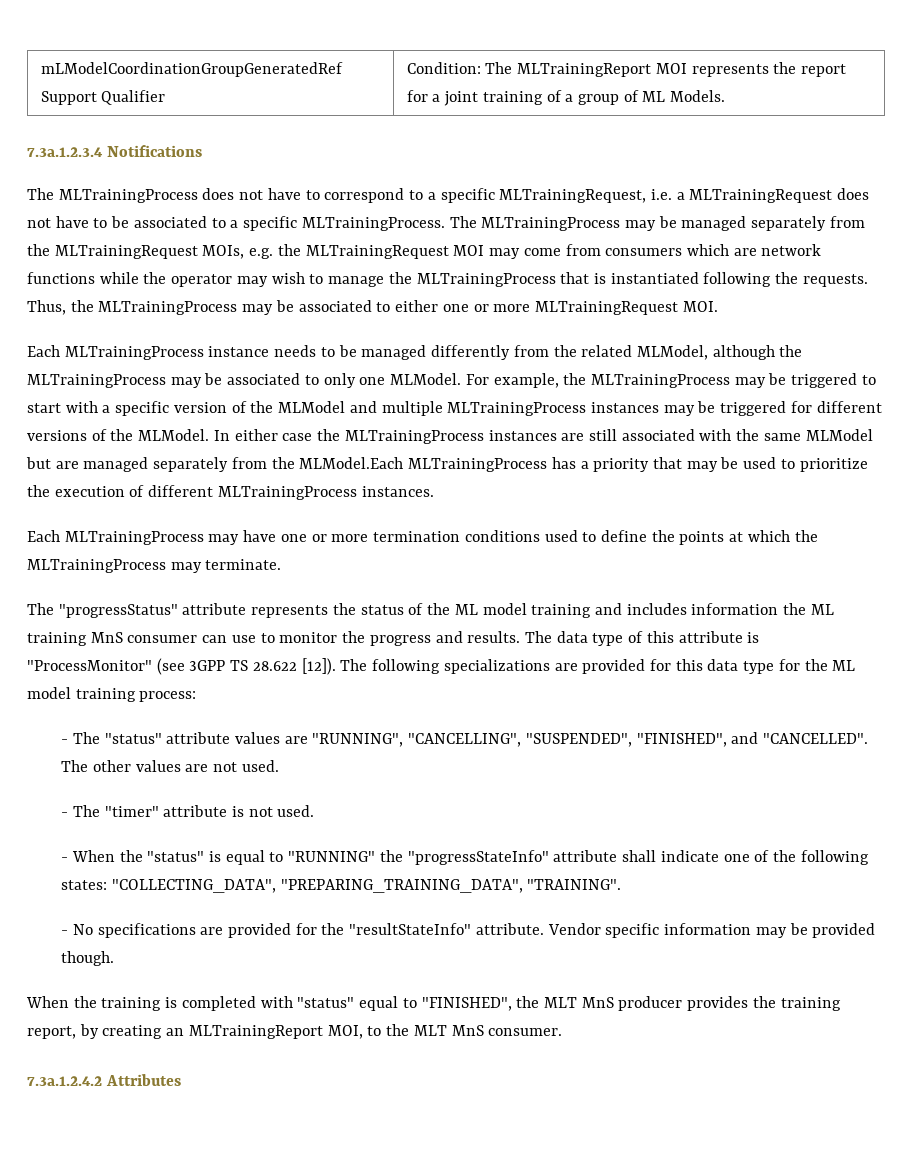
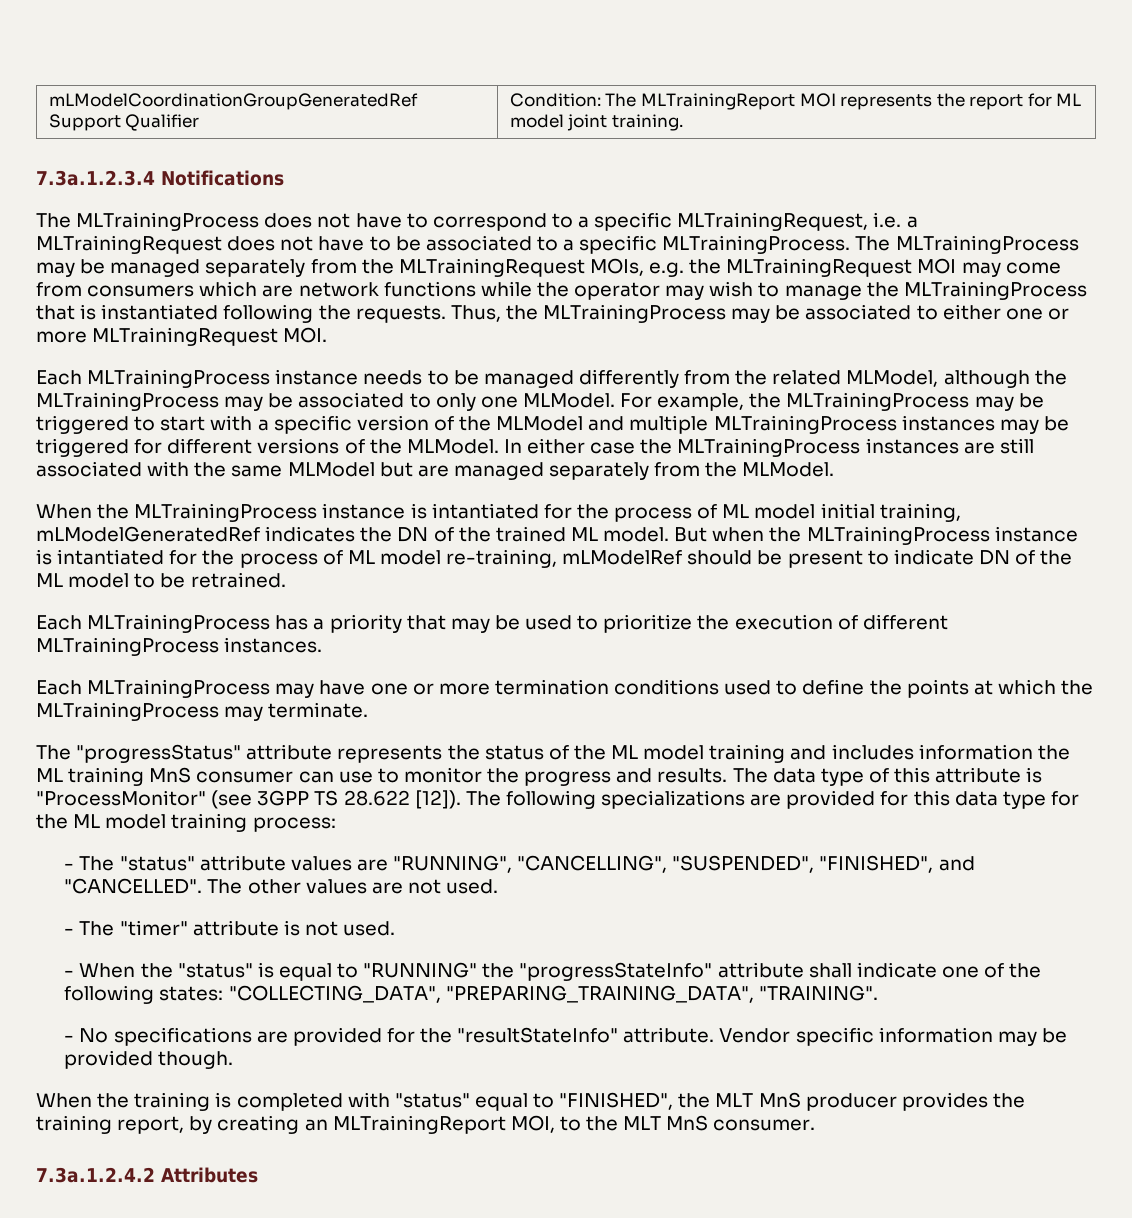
[432,90,726,106] a joint training of a group of ML Models. -> [1056,93,1082,106] [509,114,683,131] ML model joint training.
[299,457,404,469] MLModel.Each -> [742,462,835,477] [36,503,961,522] [36,526,1078,545] [36,549,1073,568] [36,572,286,588] [36,615,82,630] MLModel. // When the MLTrainingProcess instance is intantiated for the process of ML model initial training, mLModelGeneratedRef indicates the DN of the trained ML model. But when the MLTrainingProcess instance is intantiated for the process of ML model re-training, mLModelRef should be present to indicate DN of the ML model to be retrained. // Each

